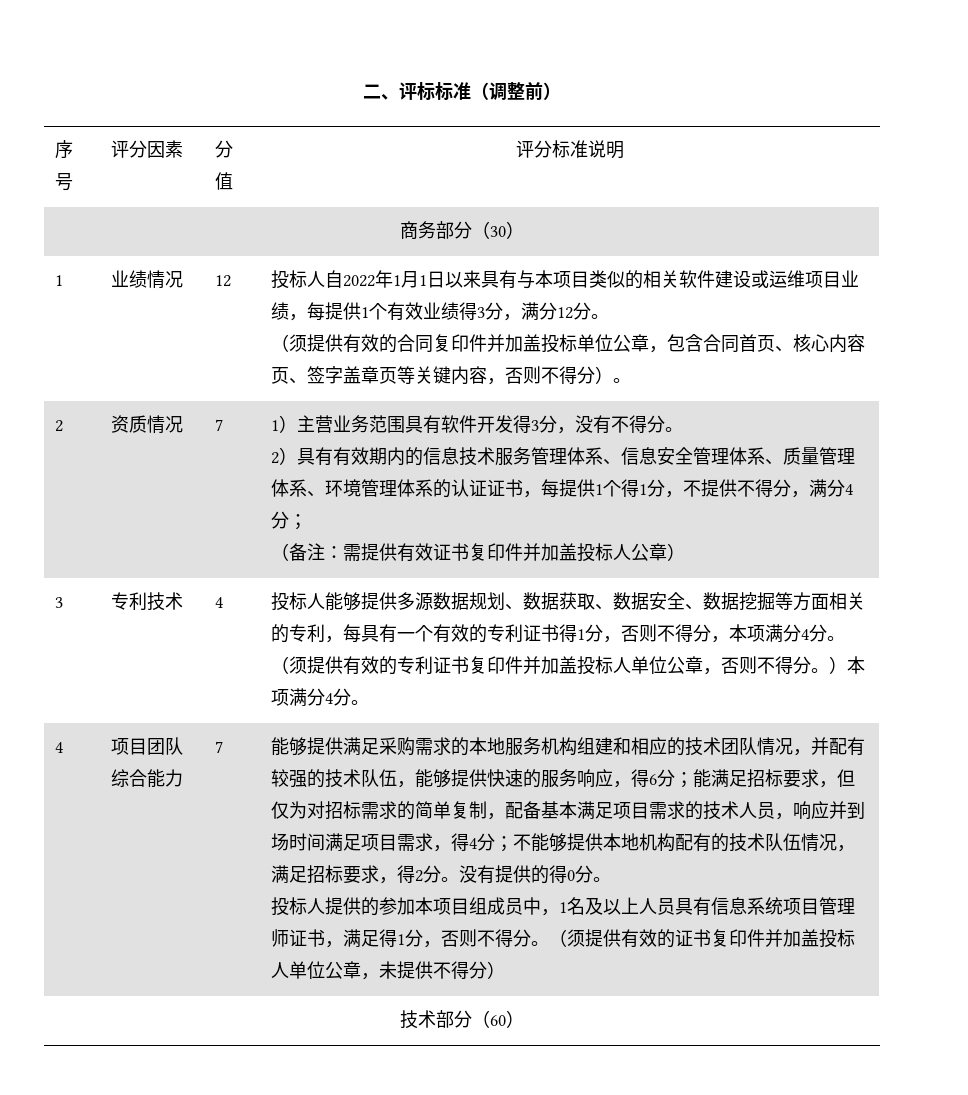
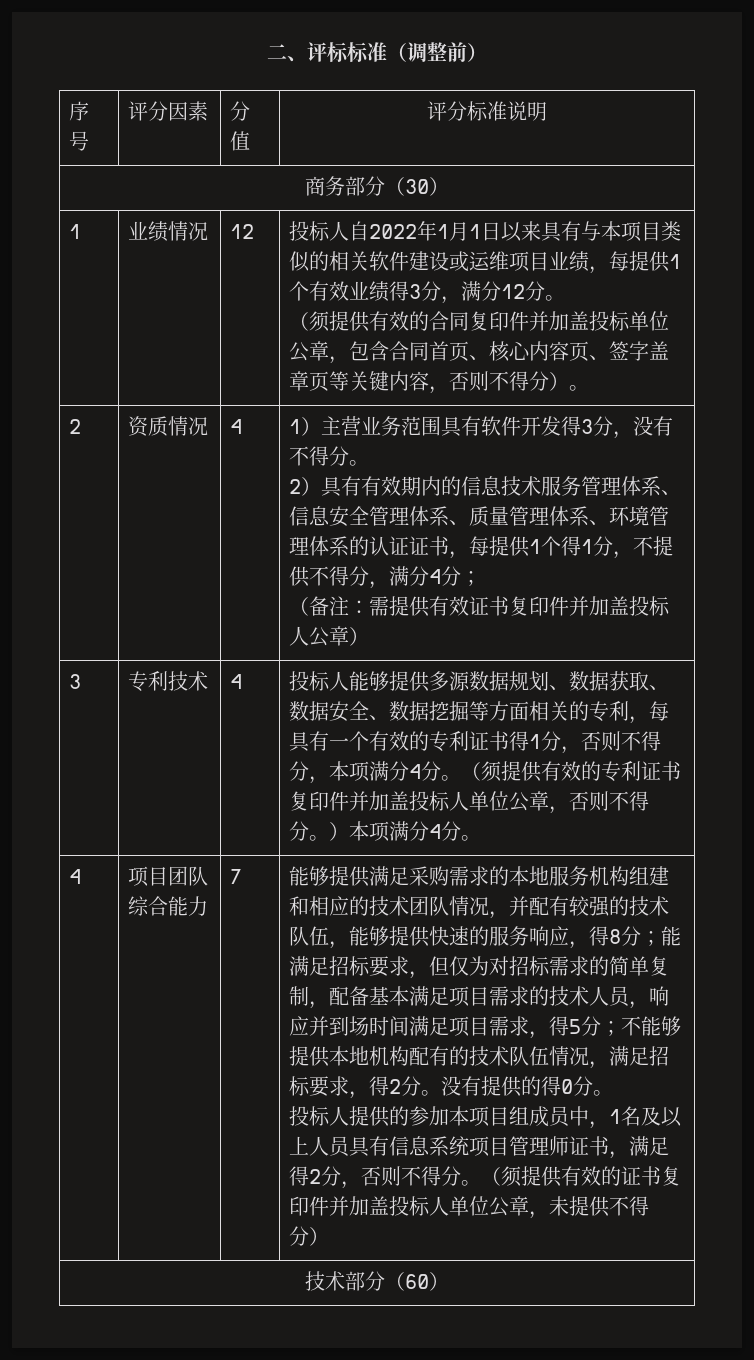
[214,419,223,431] 7 -> [230,419,243,434] 4
[648,774,657,785] 6 -> [609,929,622,944] 8
[468,838,477,849] 4 -> [569,1019,582,1034] 5
[396,934,405,945] 1 -> [309,1169,322,1184] 2

